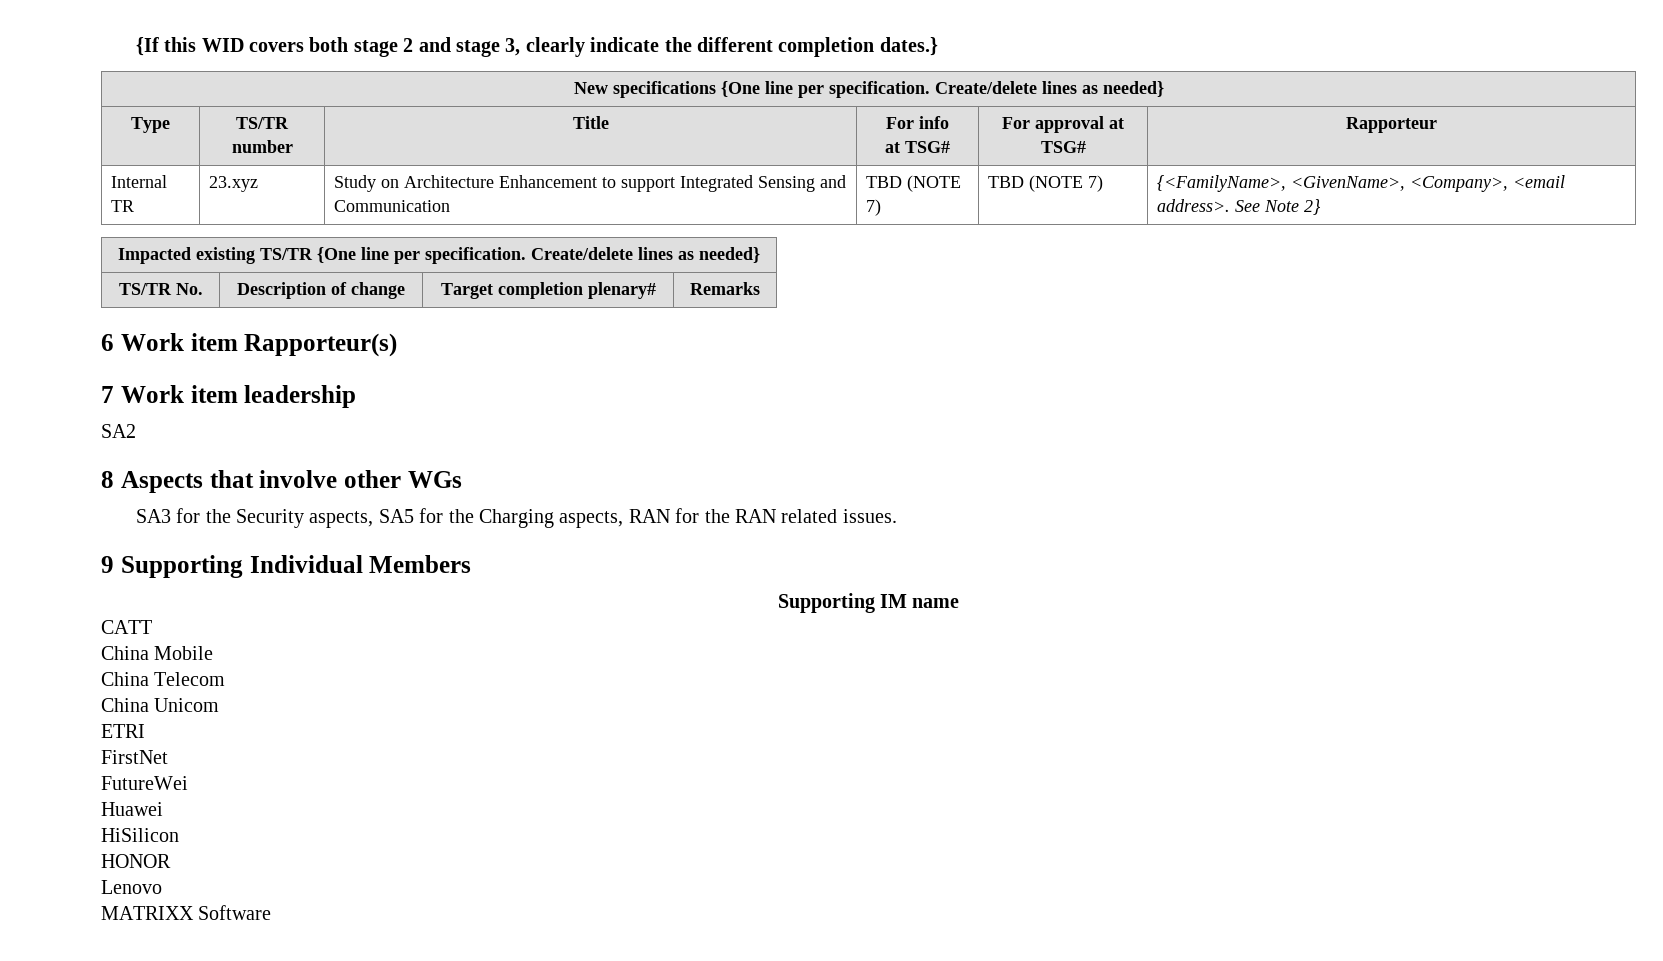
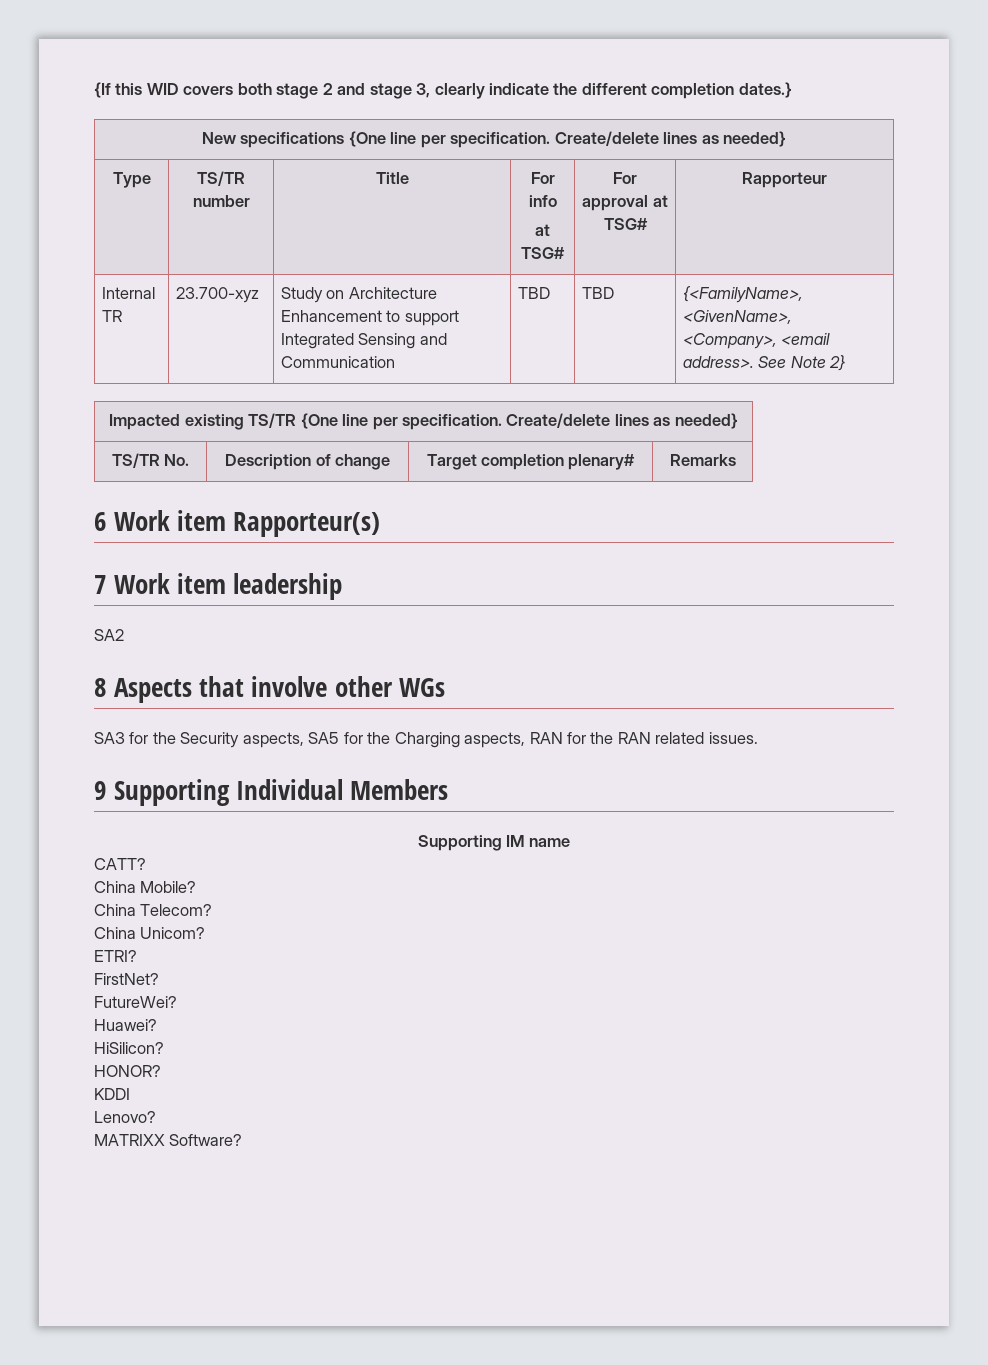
[208,176,258,192] 23.xyz -> [175,287,259,303] 23.700-xyz
[906,175,961,192] [865,199,881,216] [987,175,1103,192] (NOTE 7) | TBD (NOTE 7) -> [581,287,614,299] | TBD
[101,620,152,634] [101,646,214,660] [101,672,226,686] [101,698,220,712] [101,724,145,738] [101,750,168,764] [101,776,188,790] [101,802,163,816] [101,828,179,842] [101,854,171,868] [101,880,162,894] CATT // China Mobile // China Telecom // China Unicom // ETRI // FirstNet // FutureWei // Huawei // HiSilicon // HONOR // Lenovo -> [94,858,146,870] [94,881,197,893] [94,904,213,916] [94,927,206,939] [94,950,137,962] [94,973,159,985] [94,996,177,1008] [94,1019,157,1031] [94,1042,164,1054] [94,1065,161,1077] [94,1088,130,1100] [94,1111,156,1123] CATT? // China Mobile? // China Telecom? // China Unicom? // ETRI? // FirstNet? // FutureWei? // Huawei? // HiSilicon? // HONOR? // KDDI // Lenovo?
[198,905,272,920] Software -> [169,1134,243,1146] Software?

